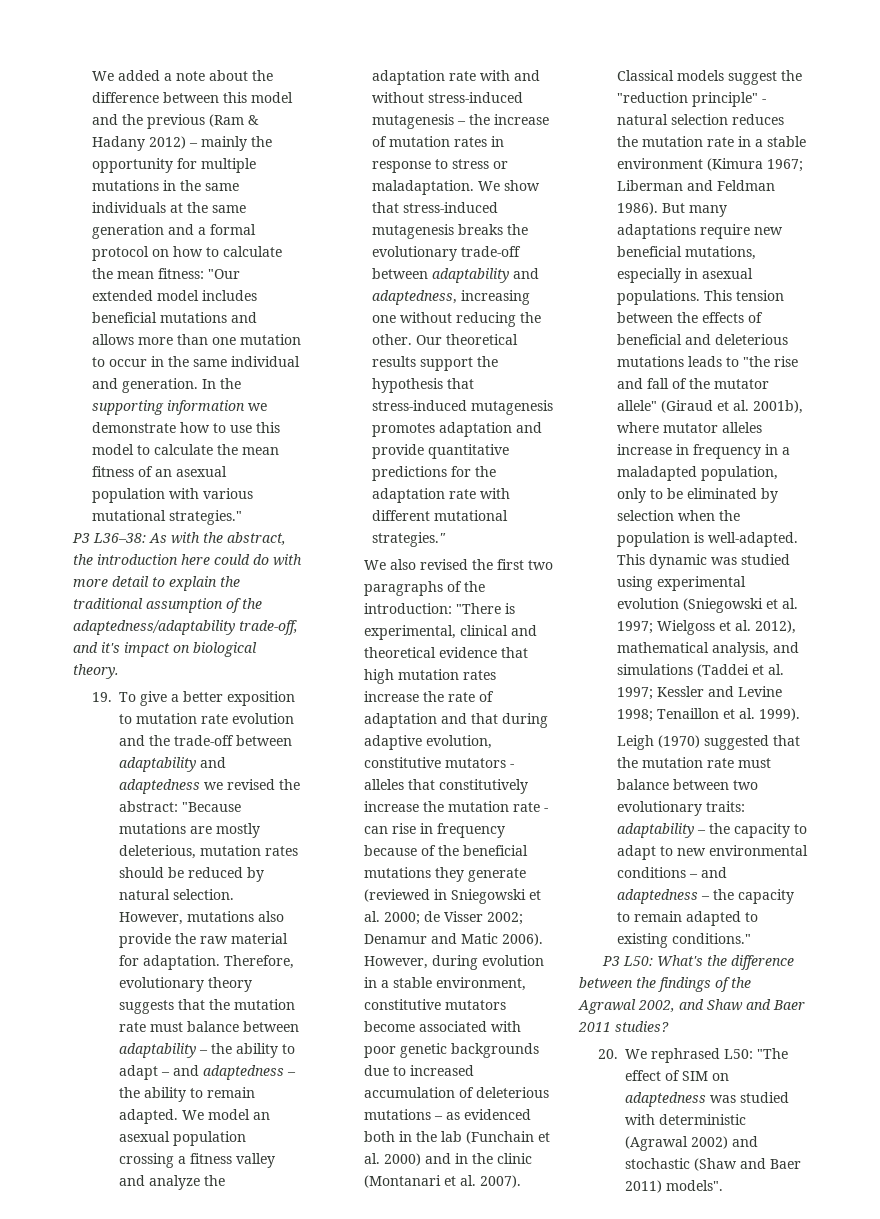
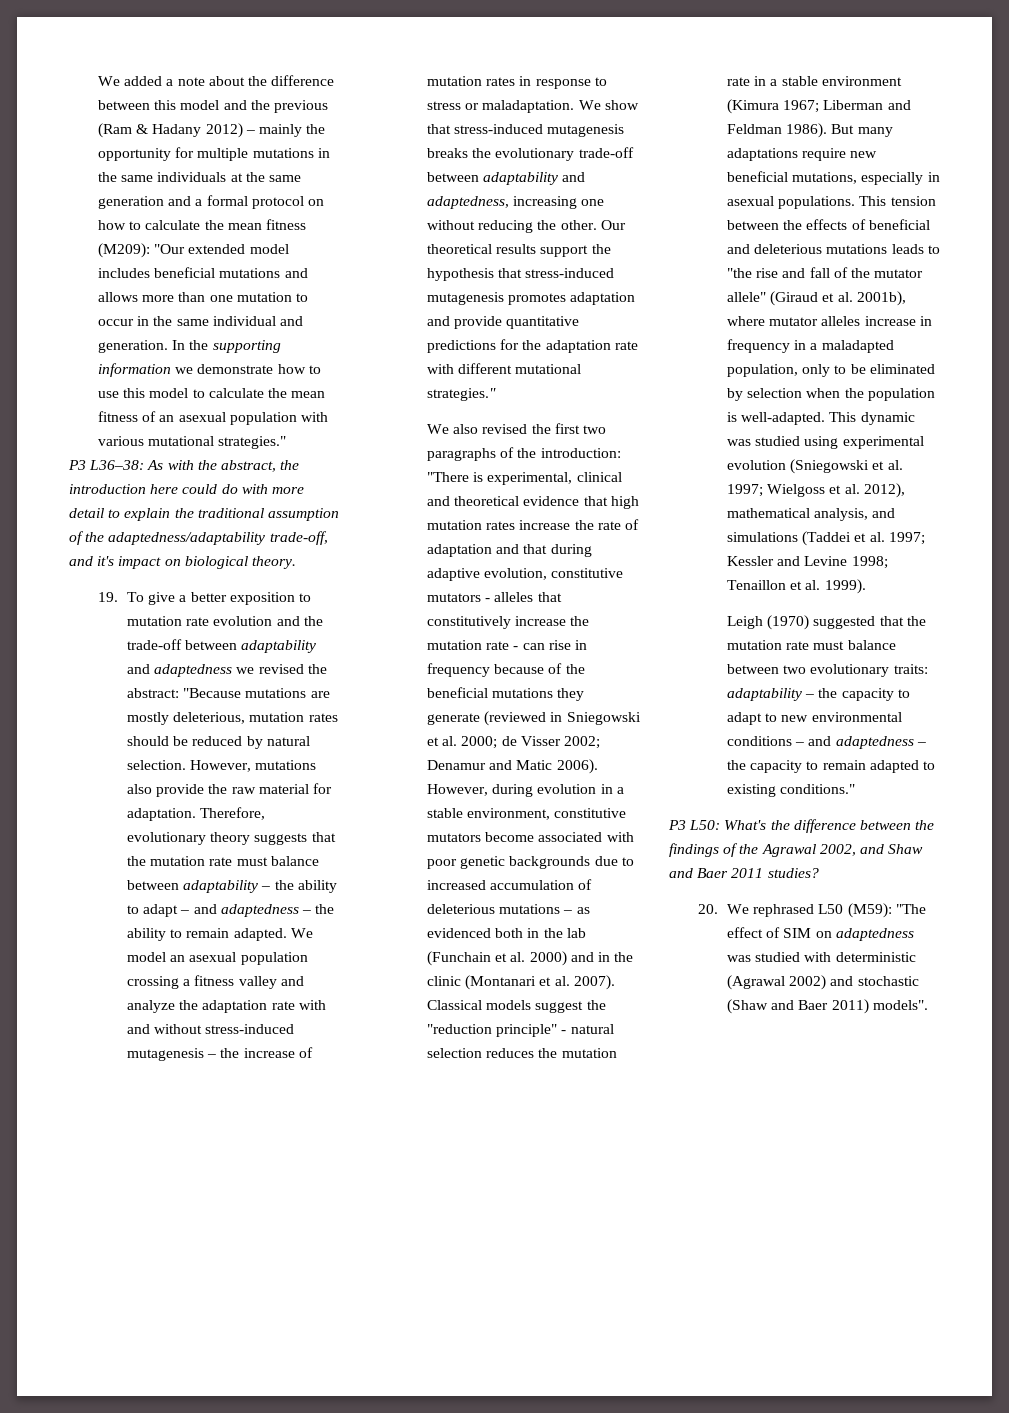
[157,268,204,279] fitness: -> [265,219,306,230] [97,243,150,258] fitness (M209):
[723,1049,753,1059] L50: -> [818,903,892,918] L50 (M59):

